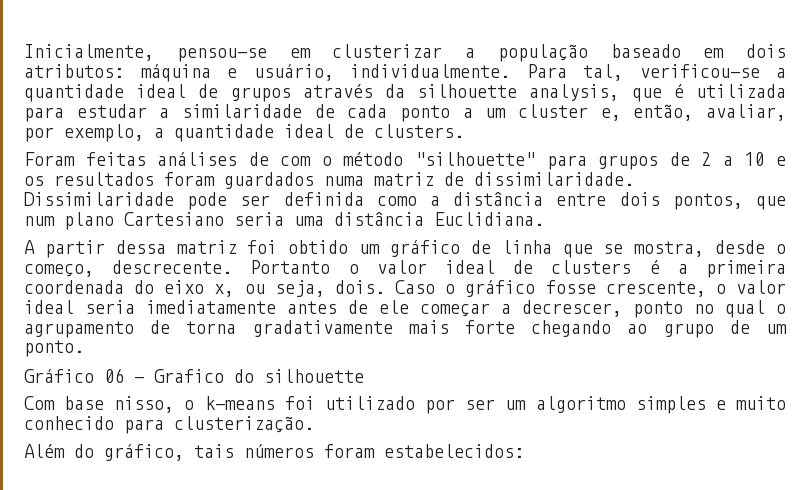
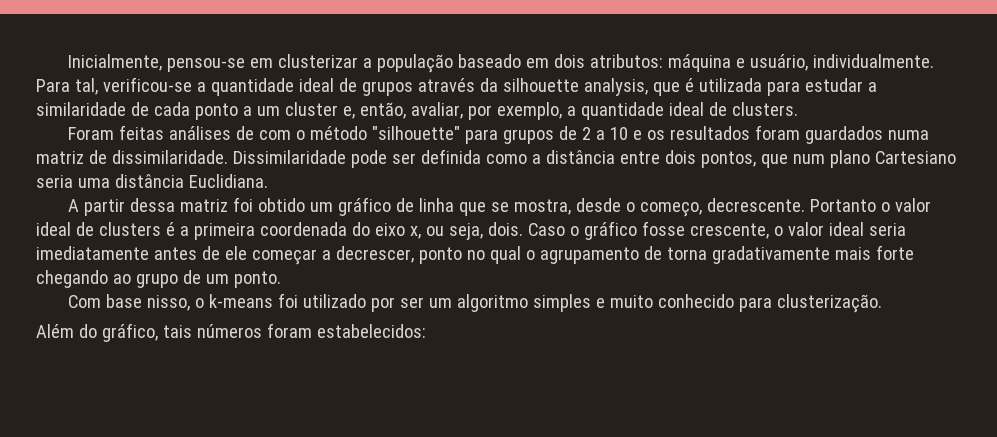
[112,260,233,274] descrecente. -> [707,198,806,212] decrescente.
[24,368,364,383] // Gráfico 06 - Grafico do silhouette -> (281, 279) none

